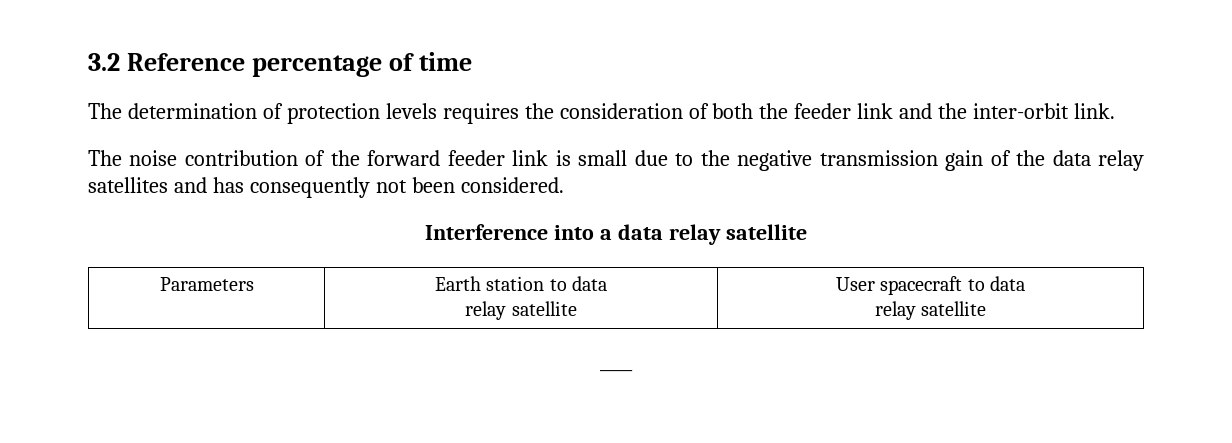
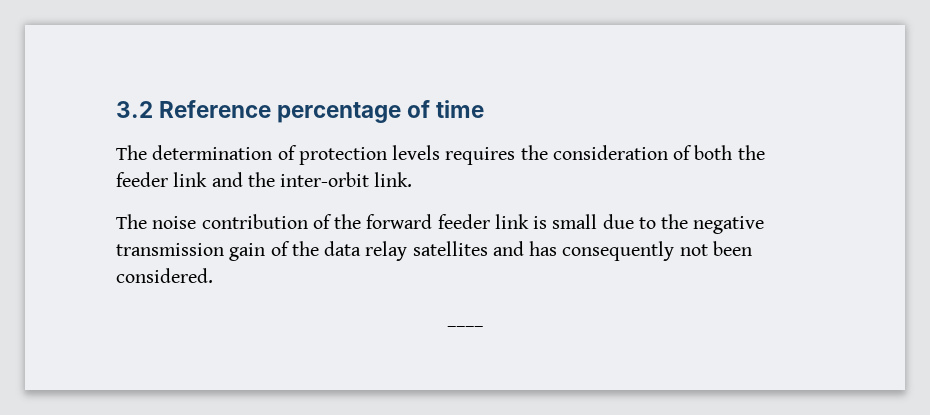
[425,224,807,245] [159,277,254,291] [434,276,608,291] [465,301,577,320] [835,276,1026,295] [874,301,987,320] // Interference into a data relay satellite // Parameters | Earth station to data // relay satellite | User spacecraft to data // relay satellite -> (213, 275) none

